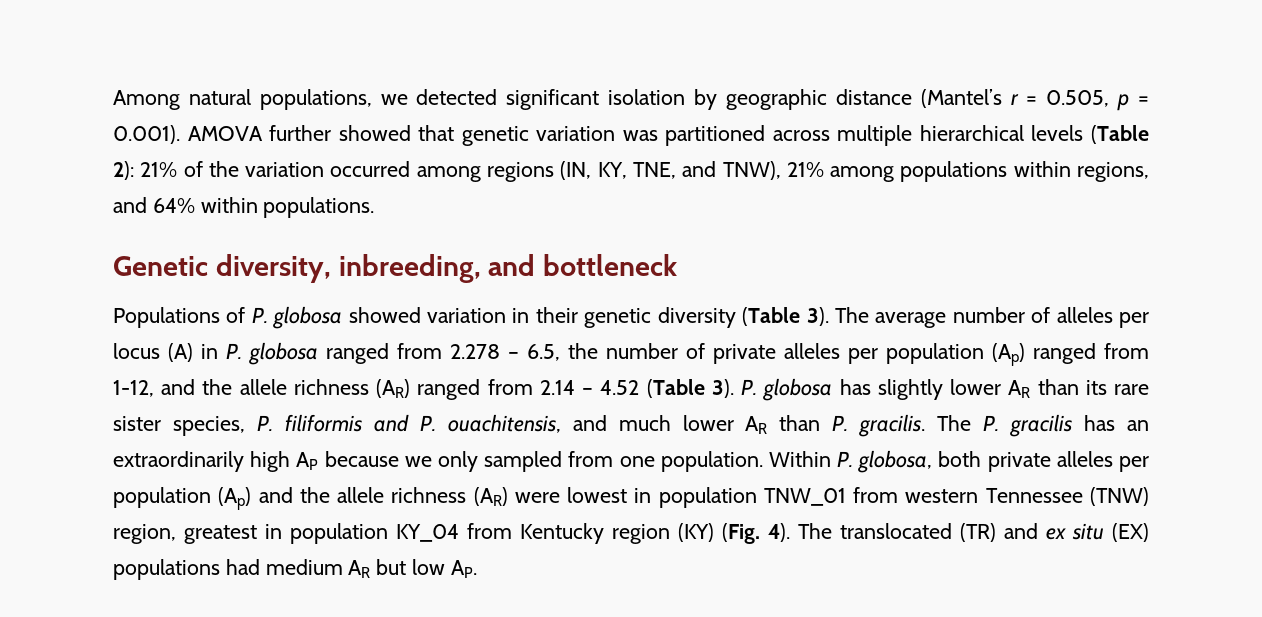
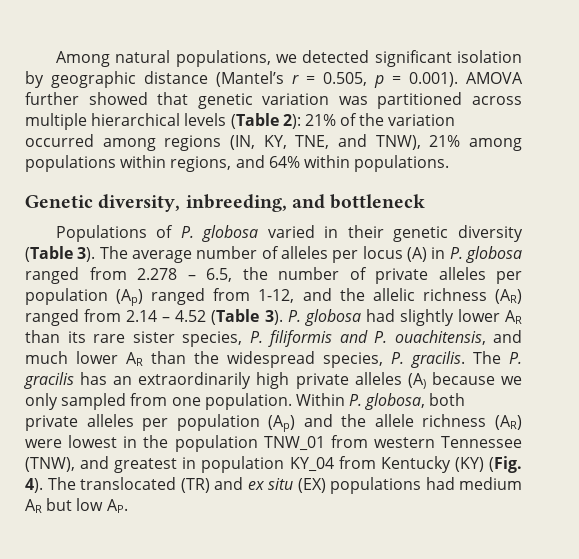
[348,307,507,323] showed variation -> [267,225,315,238] varied
[239,379,287,395] allele -> [372,288,415,301] allelic
[839,379,871,395] has -> [365,309,395,322] had
(821, 423) none -> [194,351,384,368] the widespread species,
[296,452,319,470] AP -> [295,372,426,389] private alleles (A)
(652, 495) none -> [143,435,169,448] the
[1089,487,1149,506] [113,524,176,544] (TNW) region, -> [25,456,110,472] (TNW), and
[612,524,670,544] region -> (451, 464) none

